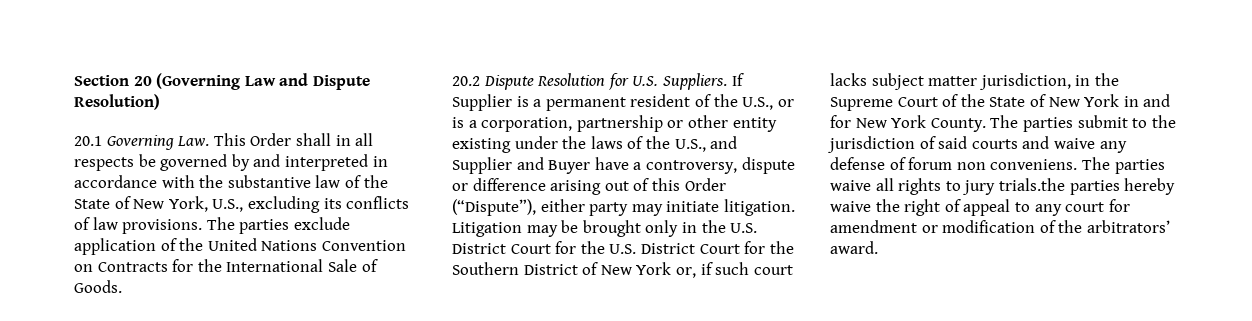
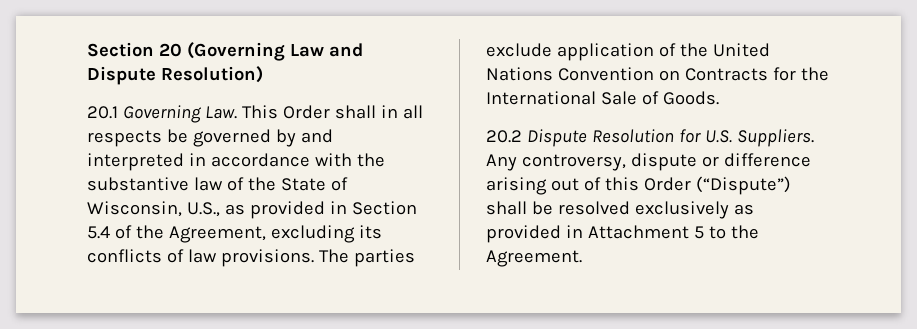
[133,196,244,212] New York, U.S., -> [87,201,417,219] [87,225,266,243] Wisconsin, U.S., as provided in Section 5.4 of the Agreement,
[731,73,744,86] [452,94,794,111] [452,115,777,132] [452,136,738,153] [452,157,642,174] If Supplier is a permanent resident of the U.S., or is a corporation, partnership or other entity existing under the laws of the U.S., and Supplier and Buyer have a -> [486,154,517,171] Any
[452,199,795,216] [452,220,758,237] [452,241,794,254] [452,262,793,278] [830,73,1119,90] [830,94,1171,111] [830,115,1176,132] [827,136,1127,153] [830,157,1165,174] [830,178,1176,195] [830,199,1130,216] [830,220,1170,233] [830,241,878,254] (“Dispute”), either party may initiate litigation. Litigation may be brought only in the U.S. District Court for the U.S. District Court for the Southern District of New York or, if such court lacks subject matter jurisdiction, in the Supreme Court of the State of New York in and for New York County. The parties submit to the jurisdiction of said courts and waive any defense of forum non conveniens. The parties waive all rights to jury trials.the parties hereby waive the right of appeal to any court for amendment or modification of the arbitrators’ award. -> [695,176,791,195] [486,201,754,219] [486,225,759,243] [486,250,582,267] (“Dispute”) shall be resolved exclusively as provided in Attachment 5 to the Agreement.

